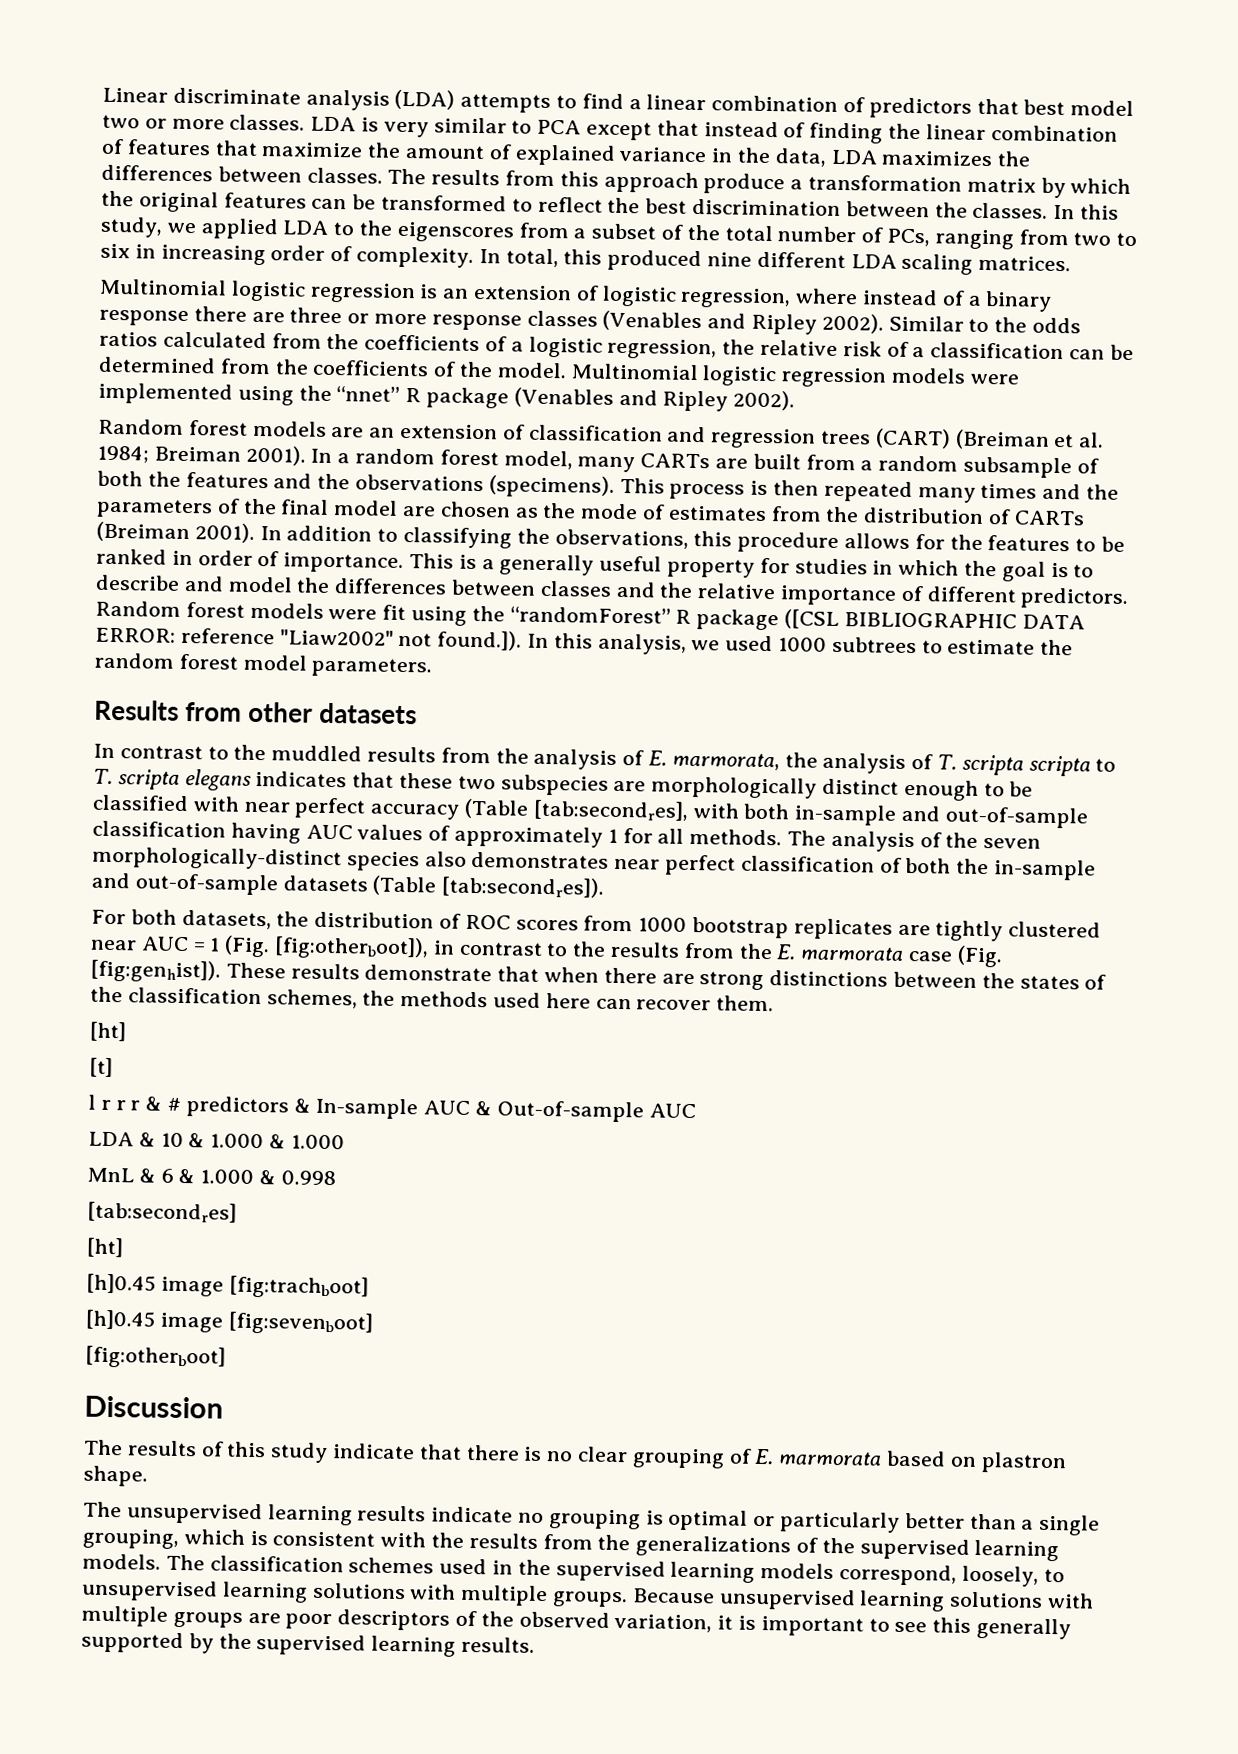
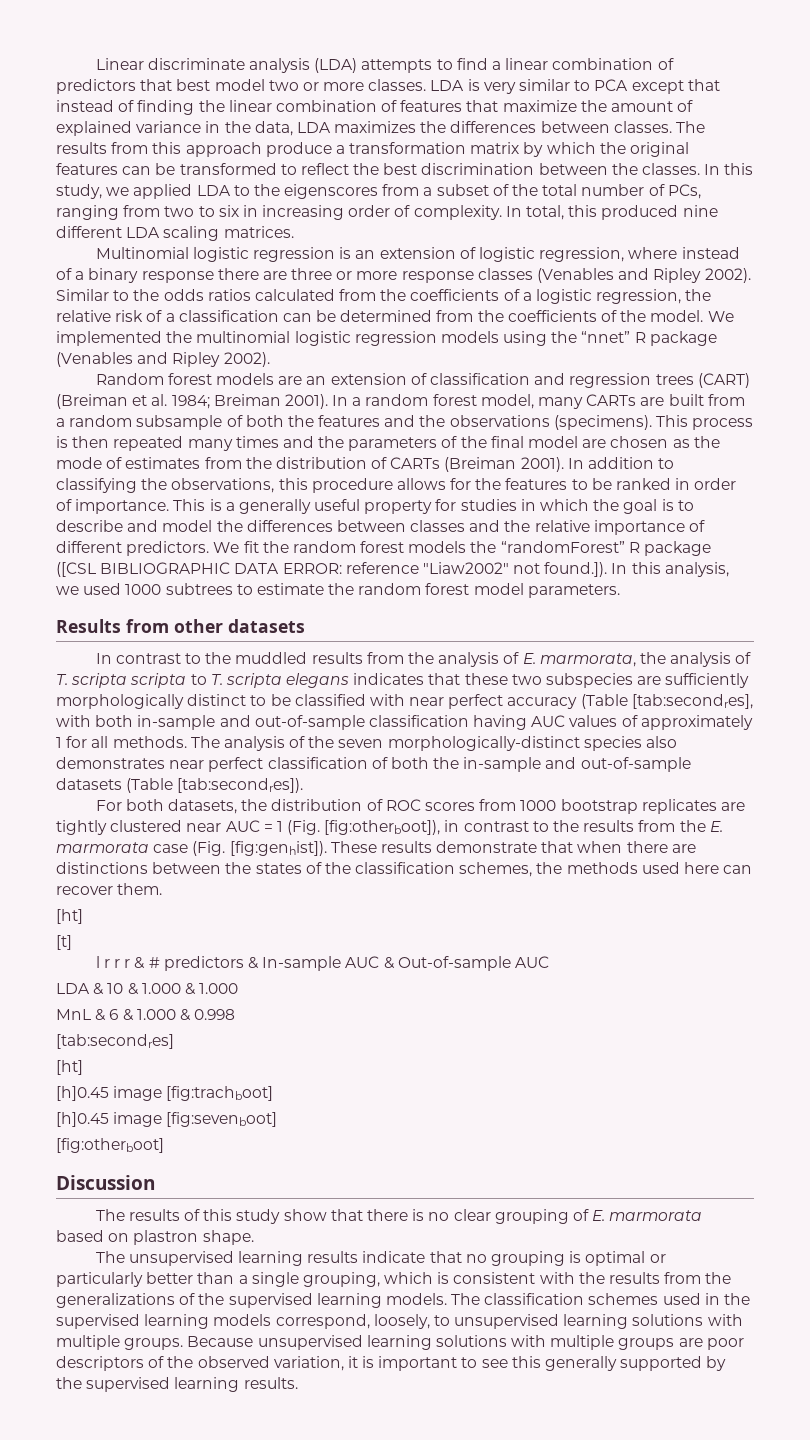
[570,363,699,381] Multinomial -> [707,311,734,322] [56,331,291,346] We implemented the multinomial
[969,373,1019,385] [98,382,233,405] were implemented -> (499, 337) none
[95,600,468,626] Random forest models were fit using -> [213,541,467,553] We fit the random forest models
(647, 786) none -> [665,673,750,688] sufficiently
[903,779,979,801] enough -> (247, 700) none
[699,971,765,991] strong -> (696, 848) none
[332,1443,416,1460] indicate -> [283,1209,327,1221] show
(514, 1514) none -> [429,1251,462,1263] that

